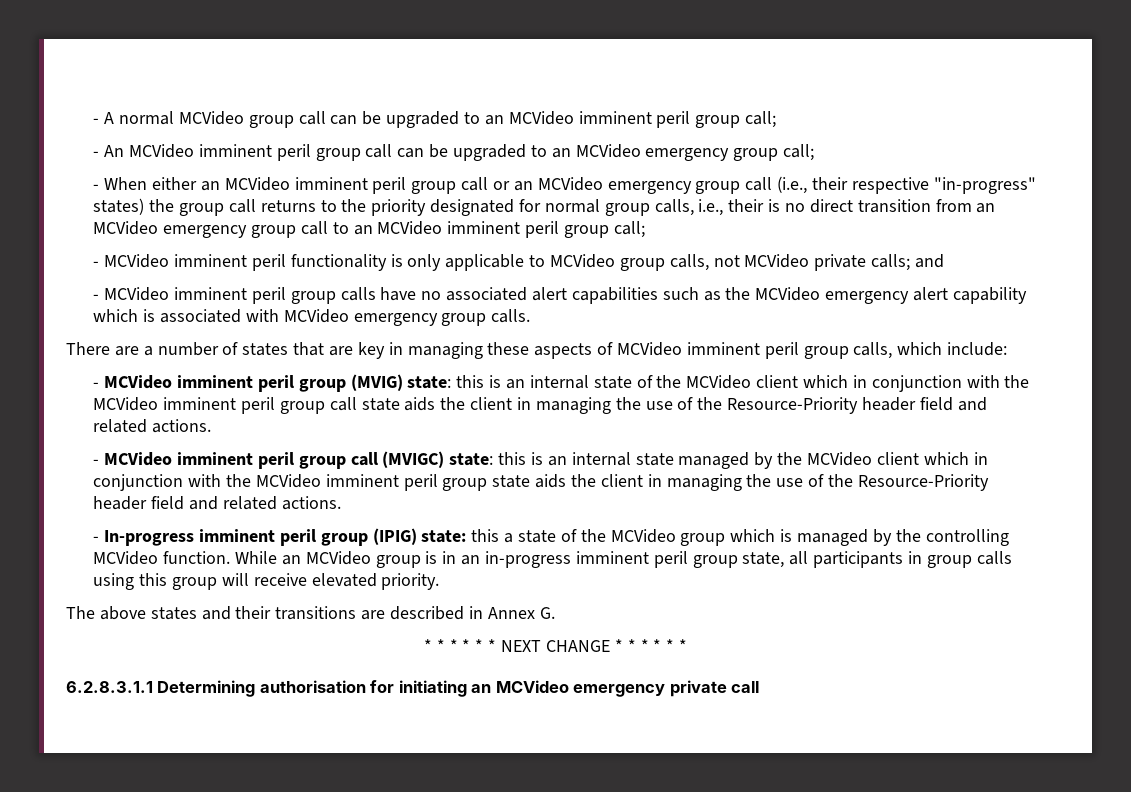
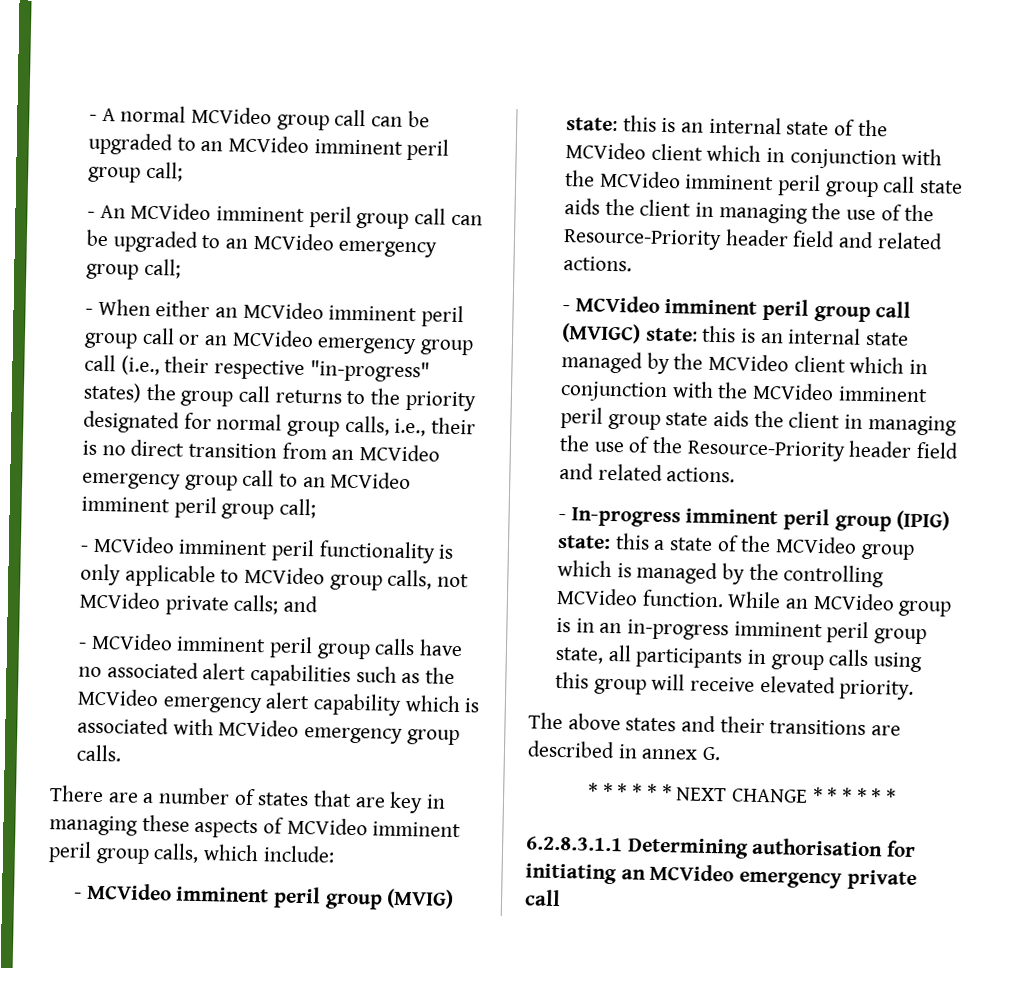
[487,607,535,619] Annex -> [641,748,699,760] annex

